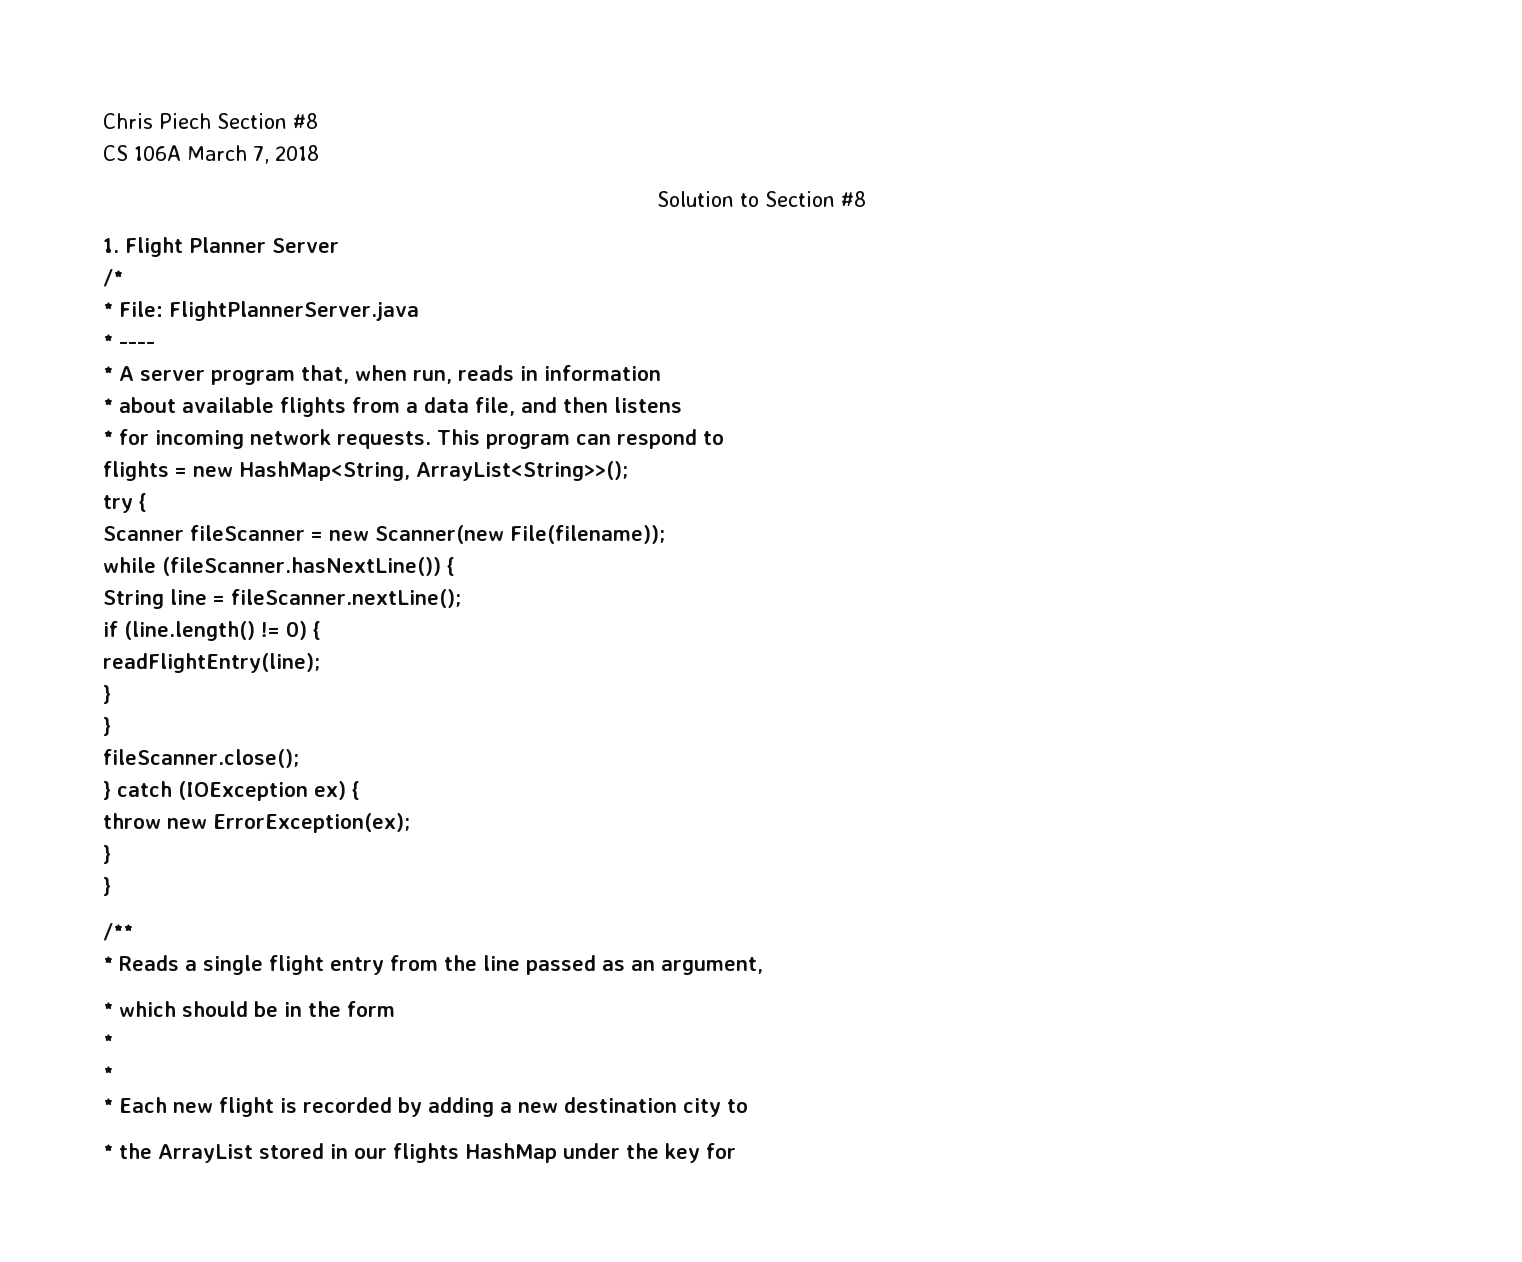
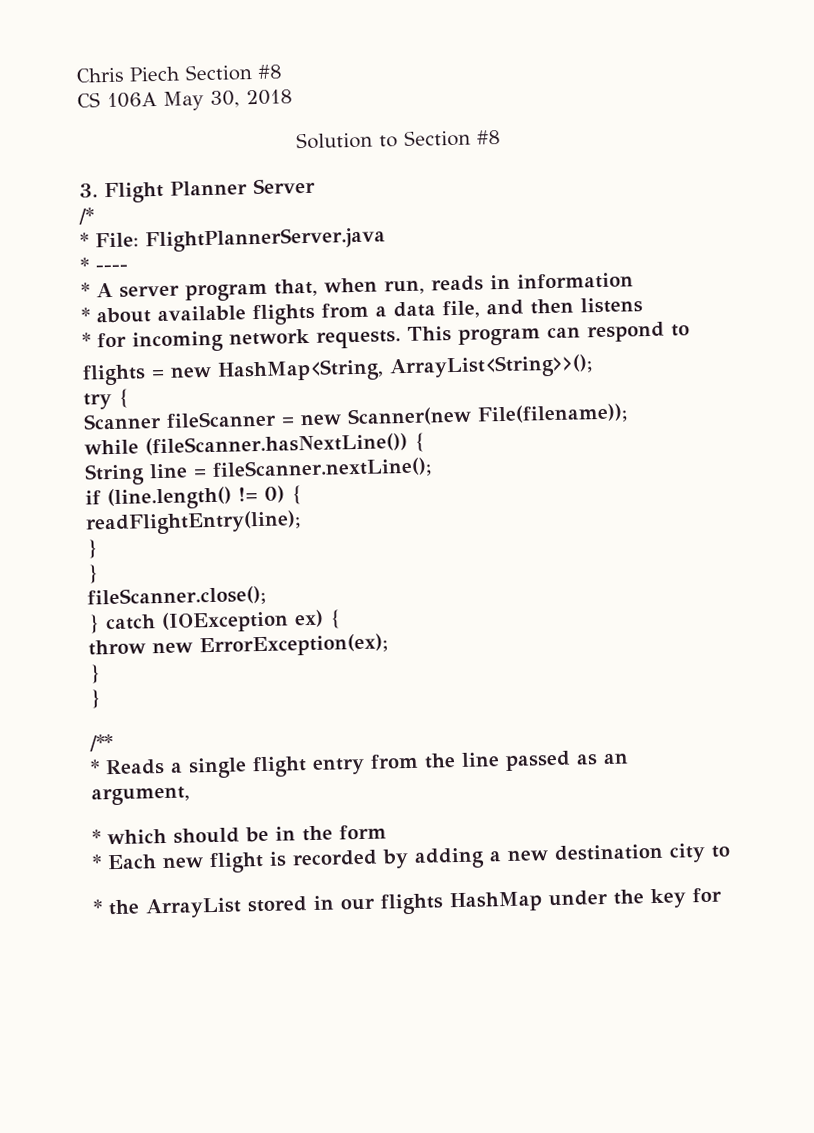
[187,145,269,164] March 7, -> [163,90,240,111] May 30,
[103,238,119,253] 1. -> [79,183,98,198] 3.
[103,1066,113,1081] [103,1098,113,1113] // * // * -> (102, 862) none

